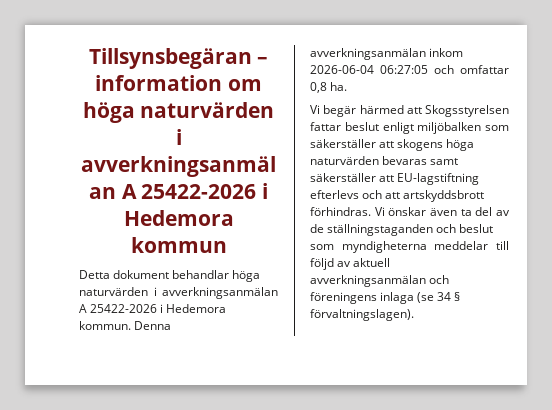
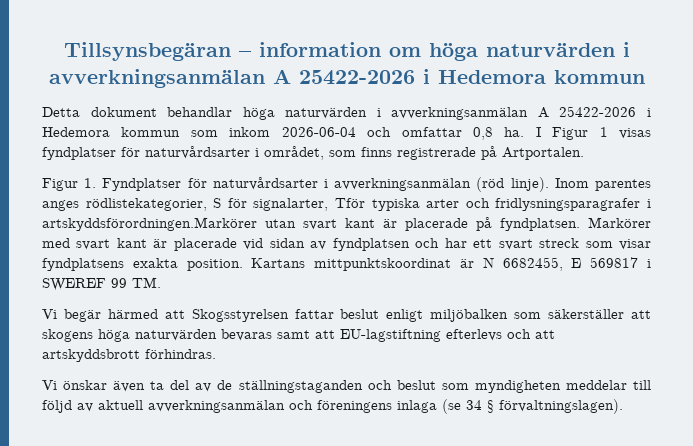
[79,321,172,330] [310,48,426,60] kommun. Denna avverkningsanmälan -> [121,127,218,137] kommun som
[380,65,428,74] 06:27:05 -> (356, 132) none
(348, 86) none -> [535,127,651,140] [42,146,584,160] [42,177,651,192] [42,198,652,211] [42,217,651,231] [42,238,651,251] [42,257,651,271] [42,277,161,291] I Figur 1 visas fyndplatser för naturvårdsarter i området, som finns registrerade på Artportalen. // Figur 1. Fyndplatser för naturvårdsarter i avverkningsanmälan (röd linje). Inom parentes anges rödlistekategorier, S för signalarter, Tför typiska arter och fridlysningsparagrafer i artskyddsförordningen.Markörer utan svart kant är placerade på fyndplatsen. Markörer med svart kant är placerade vid sidan av fyndplatsen och har ett svart streck som visar fyndplatsens exakta position. Kartans mittpunktskoordinat är N 6682455, E 569817 i SWEREF 99 TM.
[310,173,376,182] säkerställer -> (310, 334) none
(371, 211) none -> (216, 354) //
[341,241,427,253] myndigheterna -> [474,380,561,393] myndigheten

